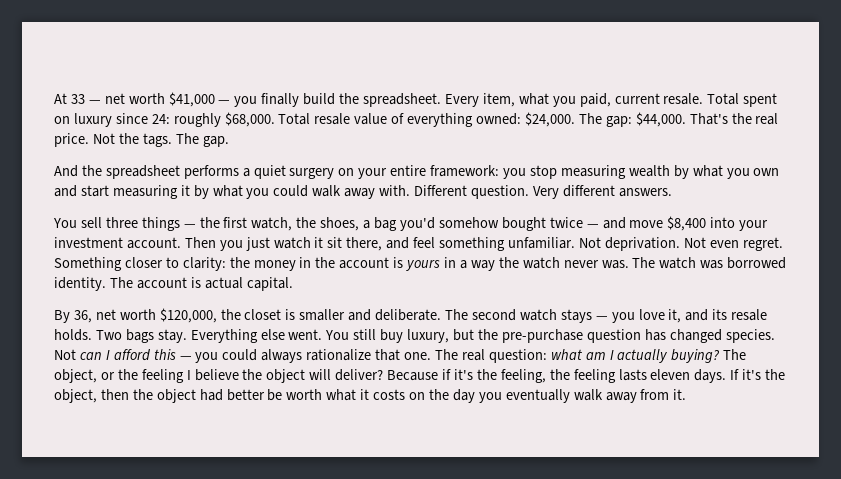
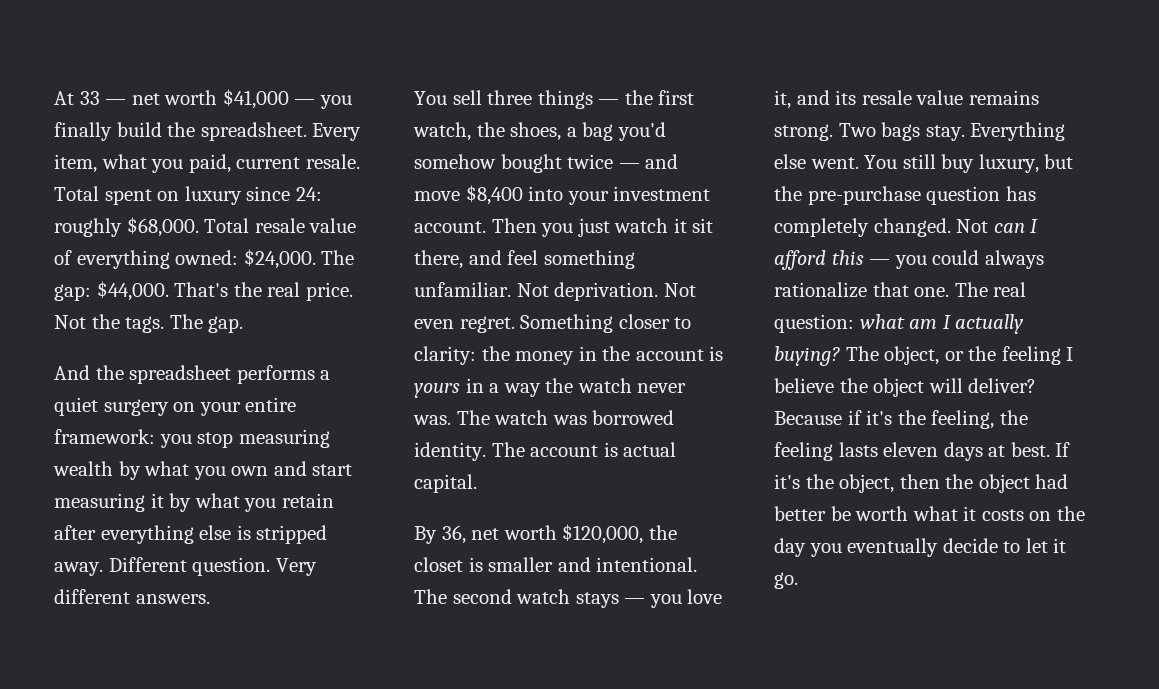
[273,185,411,199] could walk away with. -> [281,493,334,508] [54,525,328,544] [54,562,103,576] retain after everything else is stripped away.
[375,309,442,321] deliberate. -> [596,557,698,572] intentional.
[54,329,92,341] holds. -> [916,90,1039,105] [774,124,833,141] value remains strong.
[669,329,775,343] changed species. -> [774,218,951,237] completely changed.
[694,369,727,383] days. -> [943,442,1050,461] days at best.
[573,389,687,403] walk away from it. -> [942,538,1067,553] [774,572,798,589] decide to let it go.

